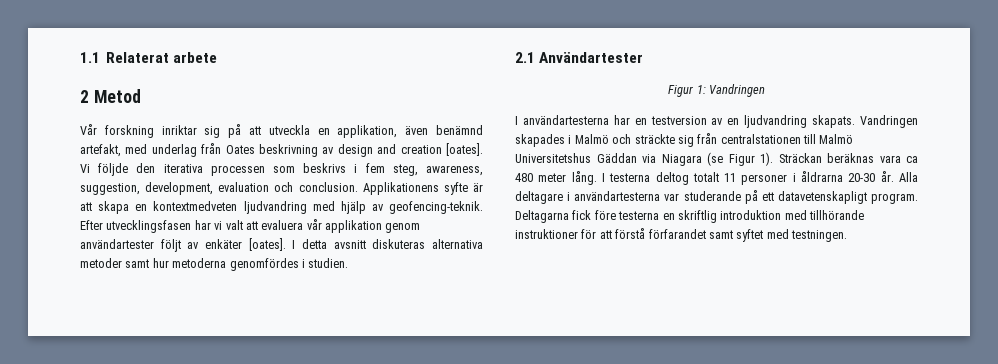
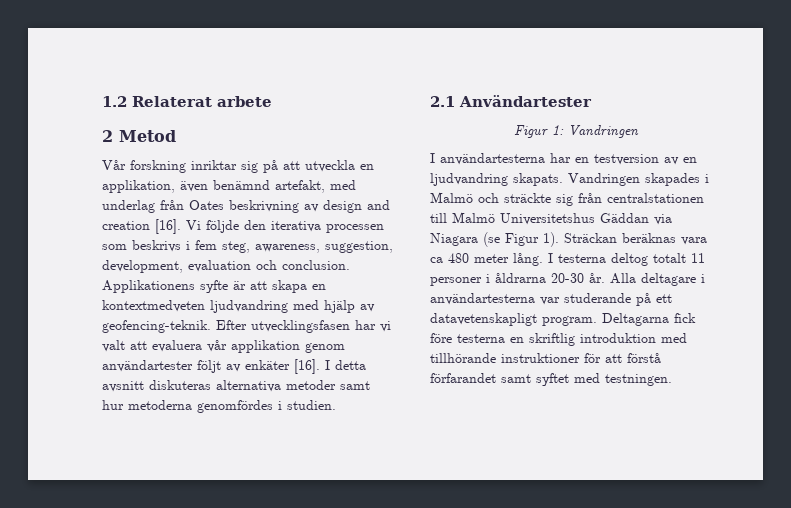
[80,52,100,63] 1.1 -> [102,96,127,107] 1.2
[445,143,483,156] [oates]. -> [155,219,181,234] [16].
[248,238,286,251] [oates]. -> [294,359,320,374] [16].

